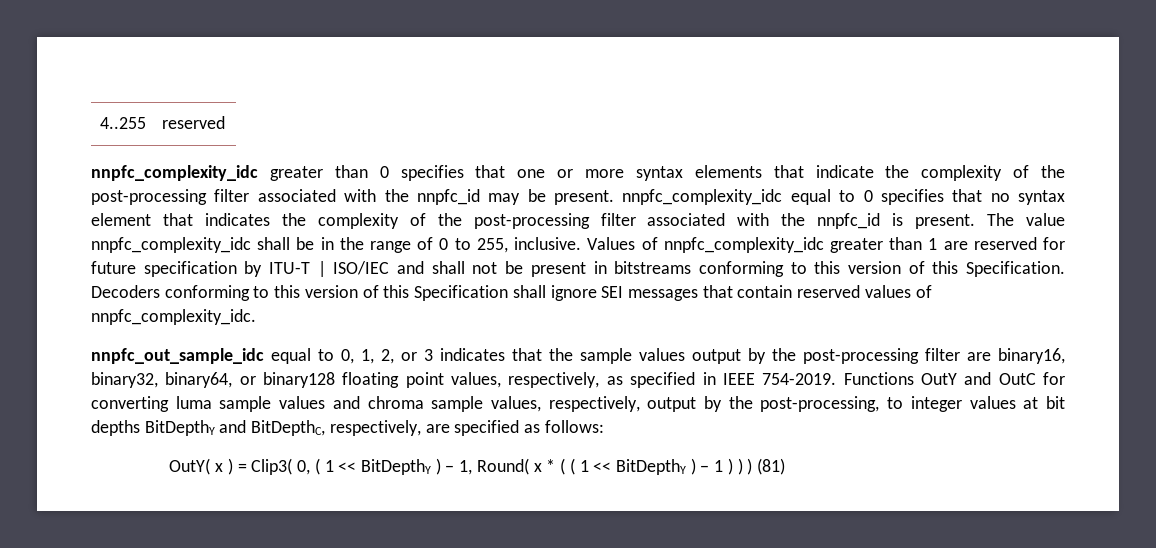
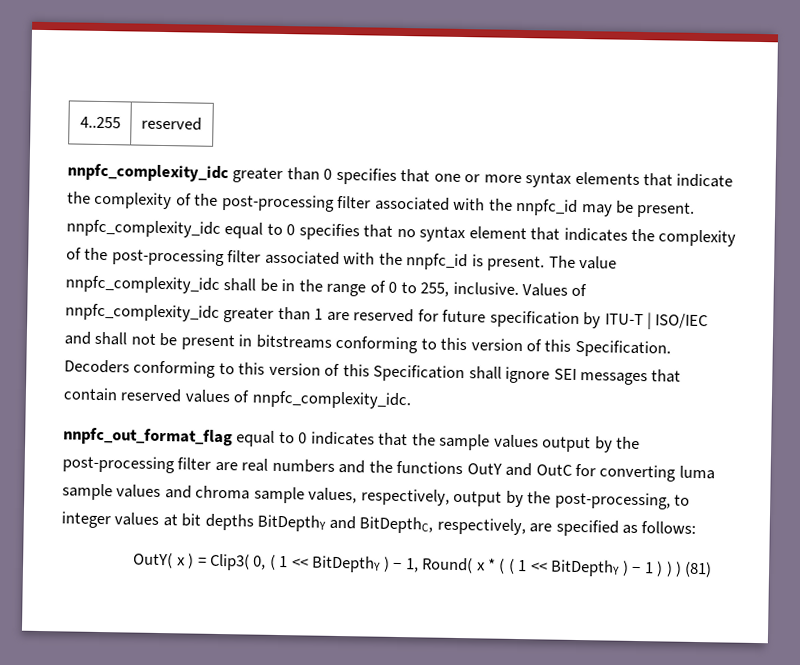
[91,348,433,364] nnpfc_out_sample_idc equal to 0, 1, 2, or 3 -> [63,427,308,447] nnpfc_out_format_flag equal to 0
[998,348,1065,364] [91,372,914,388] binary16, binary32, binary64, or binary128 floating point values, respectively, as specified in IEEE 754-2019. Functions -> [241,458,464,475] real numbers and the functions

